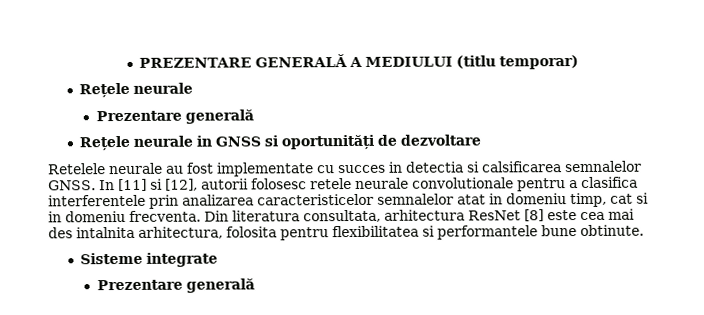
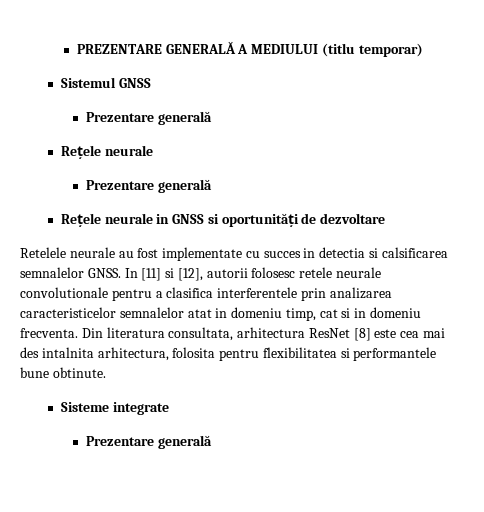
(579, 62) none -> [60,77,151,88] [86,111,212,125] // Sistemul GNSS // Prezentare generală

